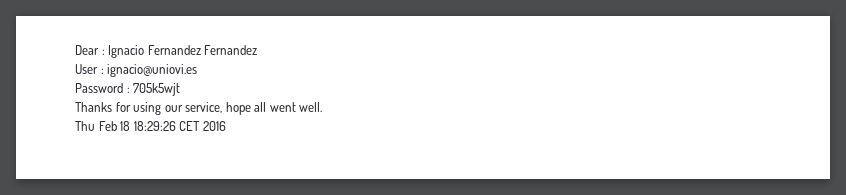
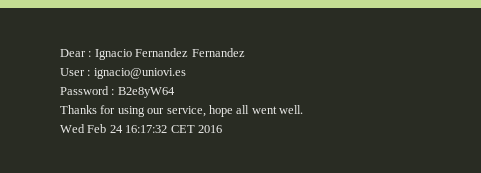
[133,83,181,96] 705k5wjt -> [117,87,175,98] B2e8yW64
[75,121,176,131] Thu Feb 18 18:29:26 -> [60,124,168,133] Wed Feb 24 16:17:32

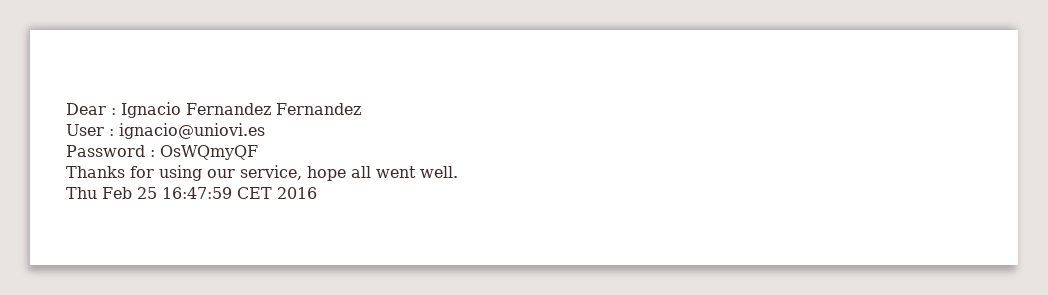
[117,87,175,98] B2e8yW64 -> [160,145,258,160] OsWQmyQF
[60,124,168,133] Wed Feb 24 16:17:32 -> [66,187,232,199] Thu Feb 25 16:47:59

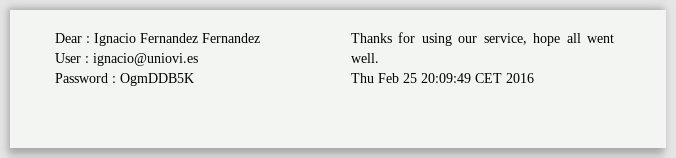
[160,145,258,160] OsWQmyQF -> [120,73,194,86] OgmDDB5K
[161,187,232,199] 16:47:59 -> [421,73,471,83] 20:09:49

